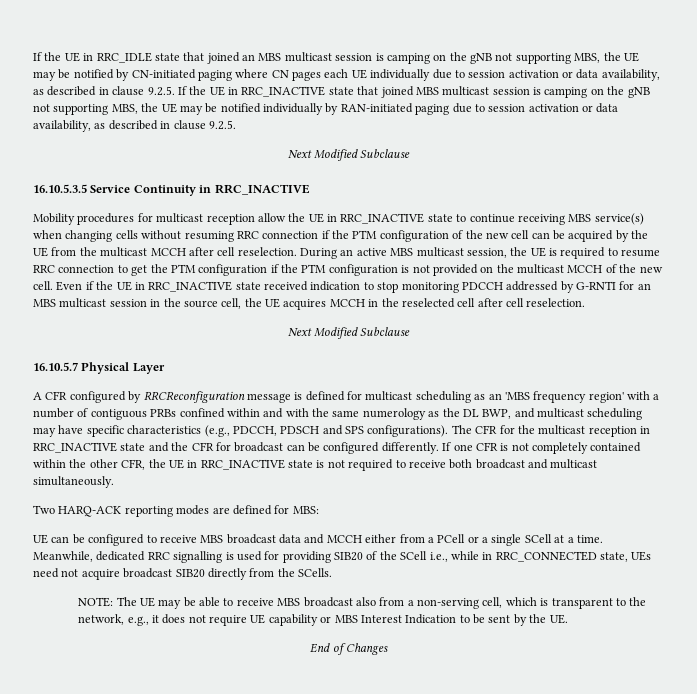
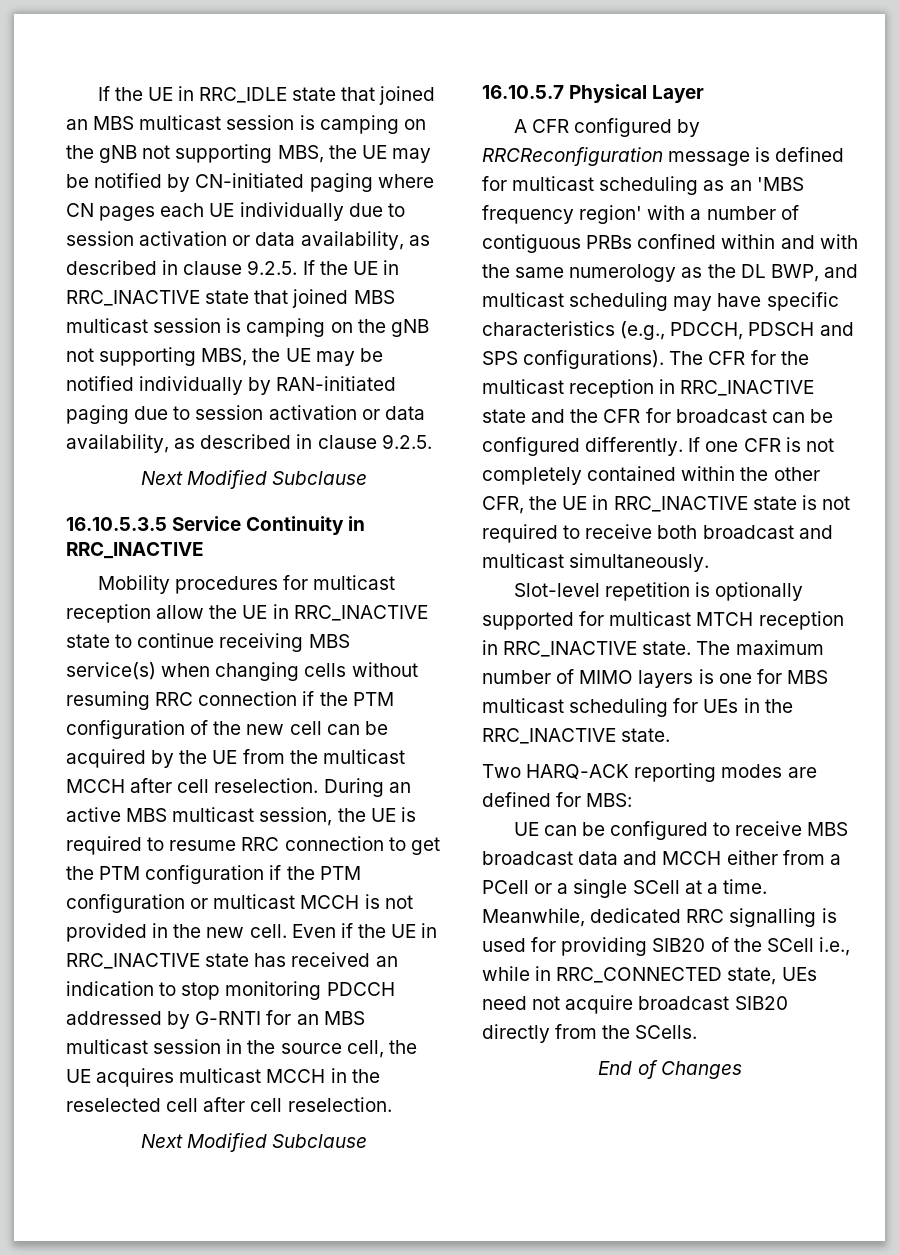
[401,264,617,276] is not provided on the multicast MCCH of -> [190,894,413,909] [66,923,169,942] or multicast MCCH is not provided in
[264,281,308,291] received -> [254,952,398,967] has received an
(327, 304) none -> [179,1068,262,1083] multicast
(114, 482) none -> [513,582,803,601] [482,611,844,630] [482,640,824,657] [482,669,828,688] [482,698,793,717] [482,728,671,744] // Slot-level repetition is optionally supported for multicast MTCH reception in RRC_INACTIVE state. The maximum number of MIMO layers is one for MBS multicast scheduling for UEs in the RRC_INACTIVE state.
[78,597,647,609] [78,614,568,626] // NOTE: The UE may be able to receive MBS broadcast also from a non-serving cell, which is transparent to the network, e.g., it does not require UE capability or MBS Interest Indication to be sent by the UE. -> (698, 1032) none

